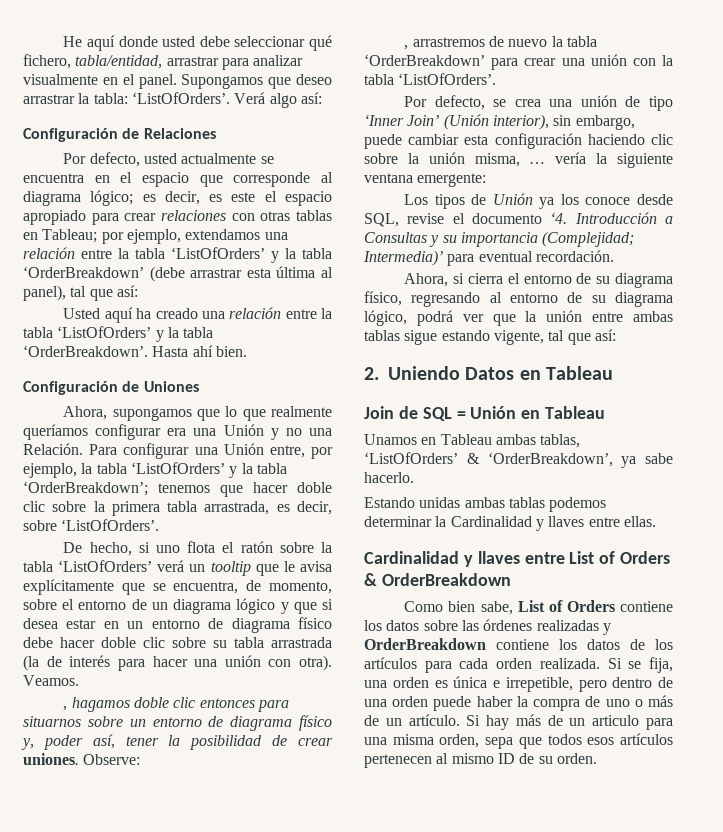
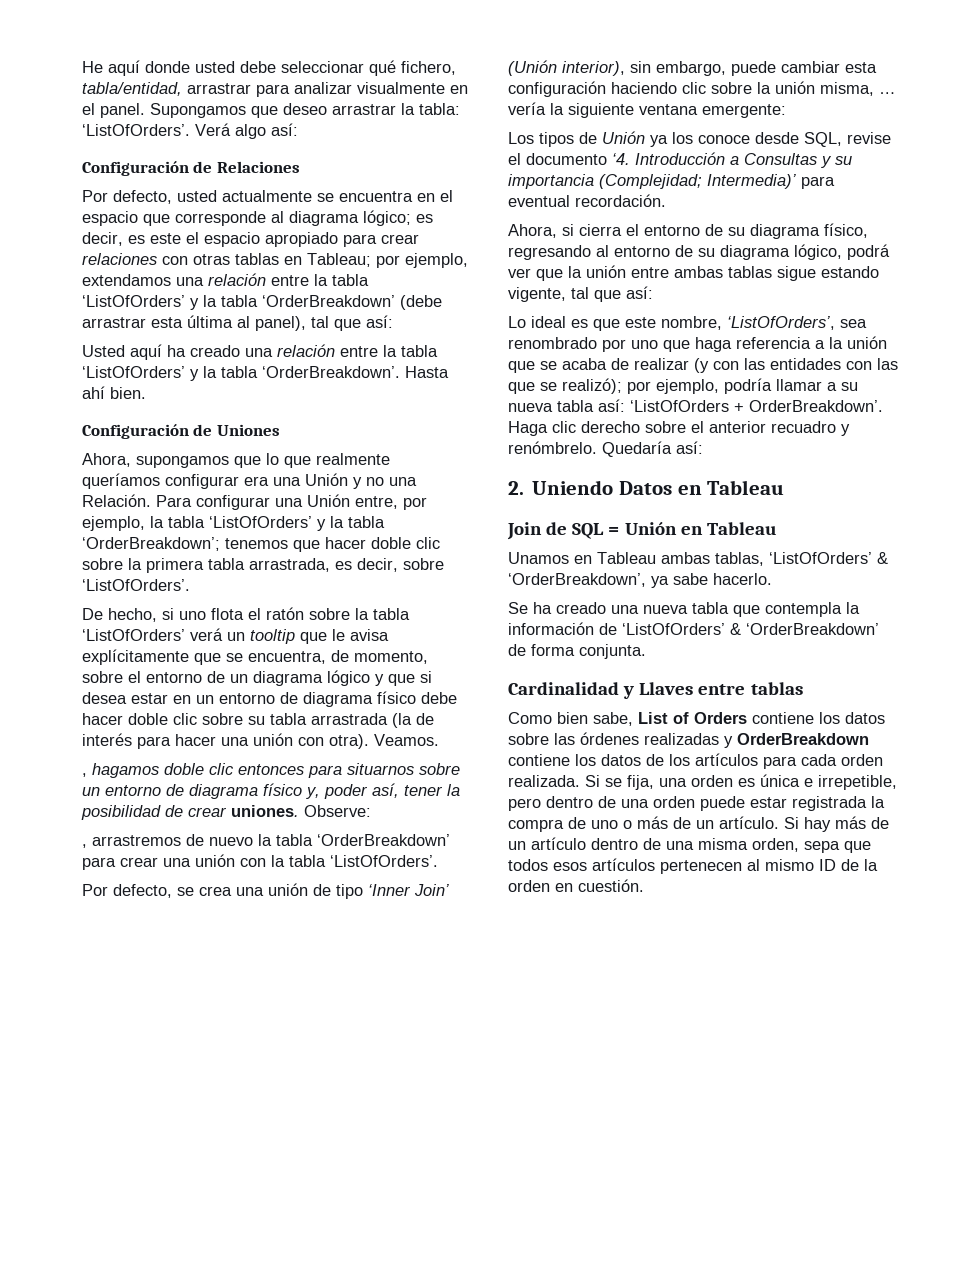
(616, 335) none -> [508,316,867,331] [508,336,887,352] [508,358,898,373] [508,378,858,394] [508,399,883,412] [508,421,850,436] [508,441,703,457] // Lo ideal es que este nombre, ‘ListOfOrders’, sea renombrado por uno que haga referencia a la unión que se acaba de realizar (y con las entidades con las que se realizó); por ejemplo, podría llamar a su nueva tabla así: ‘ListOfOrders + OrderBreakdown’. Haga clic derecho sobre el anterior recuadro y renómbrelo. Quedaría así:
[364,497,607,512] [364,516,656,531] [364,551,671,567] [364,573,511,586] Estando unidas ambas tablas podemos determinar la Cardinalidad y llaves entre ellas. // Cardinalidad y llaves entre List of Orders & OrderBreakdown -> [508,602,860,617] [508,622,879,635] [508,644,646,659] [508,682,803,699] Se ha creado una nueva tabla que contempla la información de ‘ListOfOrders’ & ‘OrderBreakdown’ de forma conjunta. // Cardinalidad y Llaves entre tablas
[476,696,513,707] haber -> [750,796,867,811] estar registrada
[592,715,673,730] articulo para -> [531,837,661,850] artículo dentro de
[538,753,597,764] su orden. -> [864,859,878,871] [508,879,644,892] la orden en cuestión.

